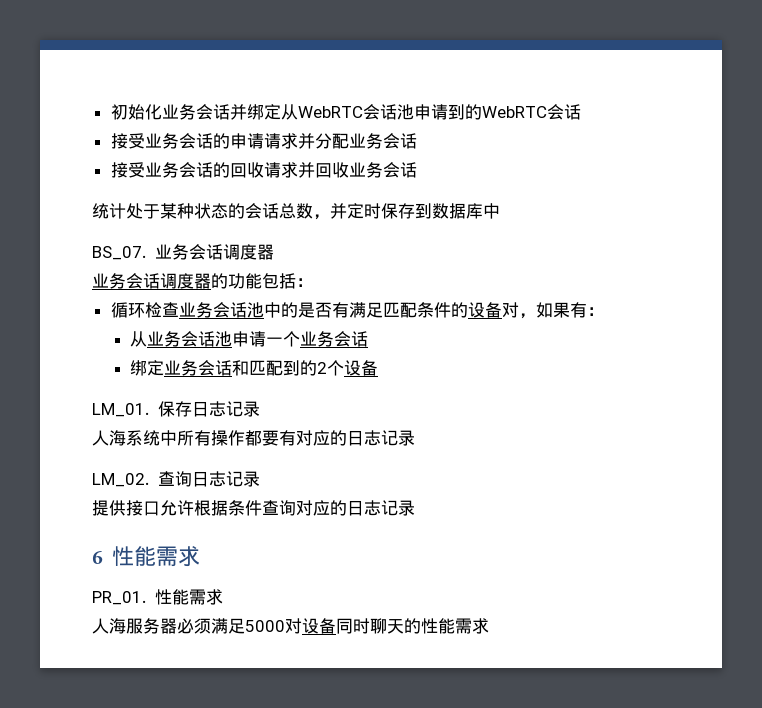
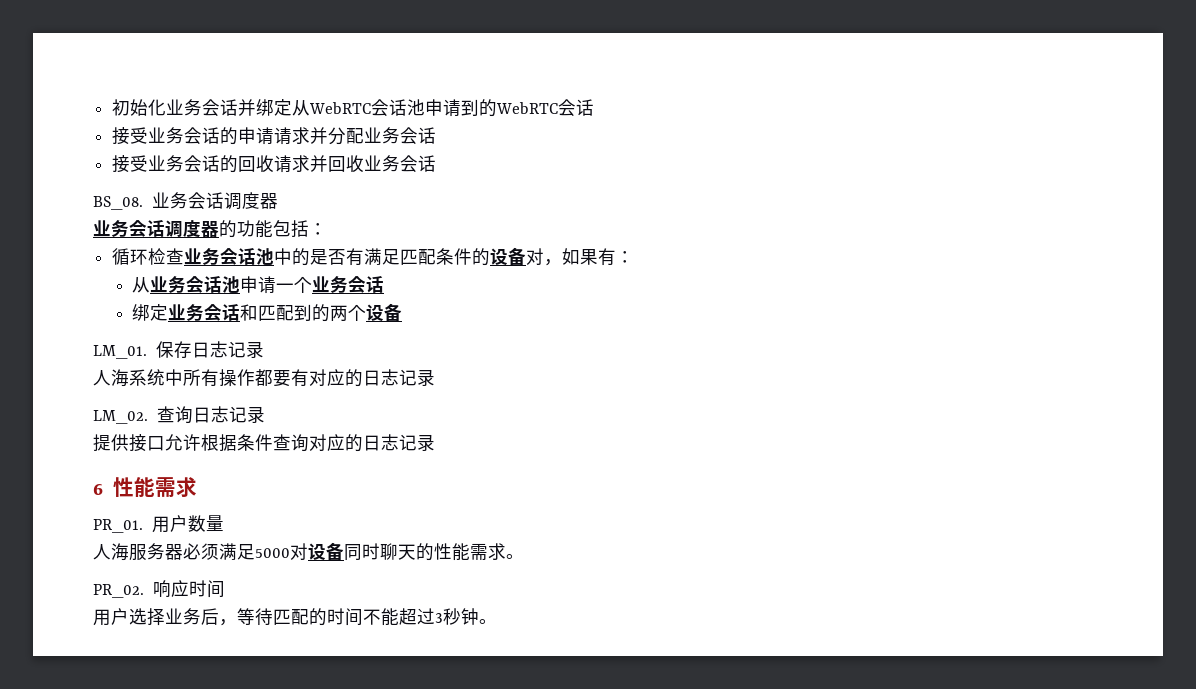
[92,203,500,220] [92,246,146,260] 统计处于某种状态的会话总数，并定时保存到数据库中 // BS_07. -> [93,196,143,210] BS_08.
[316,362,327,374] 2 -> [330,305,349,321] 两
[154,589,223,605] 性能需求 -> [151,515,224,533] 用户数量
(489, 626) none -> [506,554,524,559] [93,580,225,598] [93,608,497,626] 。 // PR_02.响应时间 // 用户选择业务后，等待匹配的时间不能超过3秒钟。

